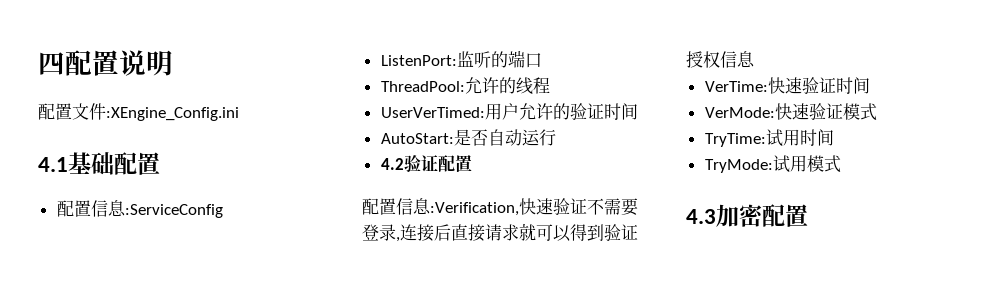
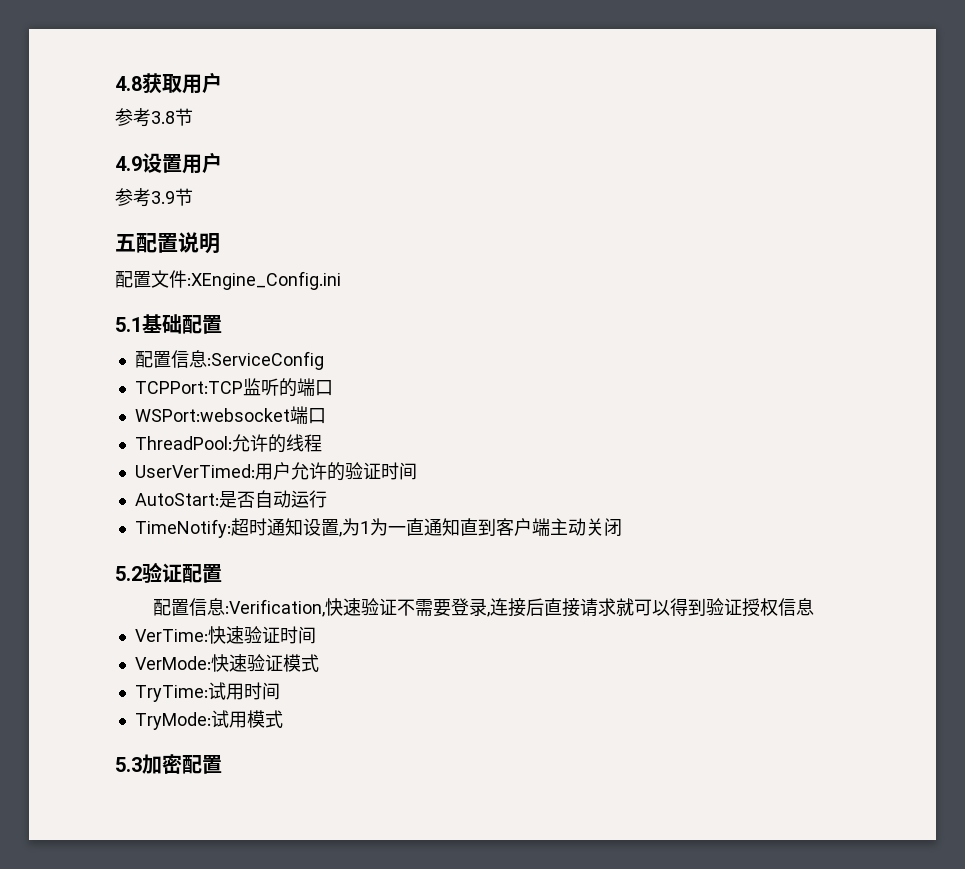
[38,52,65,75] 四 -> [115,72,222,94] [115,108,193,127] [115,152,222,174] [115,188,193,207] [115,234,136,252] 4.8获取用户 // 参考3.8节 // 4.9设置用户 // 参考3.9节 // 五
[38,157,68,172] 4.1 -> [115,317,142,332] 5.1
[380,55,457,66] ListenPort: -> [134,381,243,394] TCPPort:TCP
(542, 60) none -> [134,406,326,424] // WSPort:websocket端口
[380,158,404,170] 4.2 -> [134,518,622,538] [115,566,142,581] TimeNotify:超时通知设置,为1为一直通知直到客户端主动关闭 // 5.2
[686,209,716,224] 4.3 -> [115,757,142,772] 5.3

